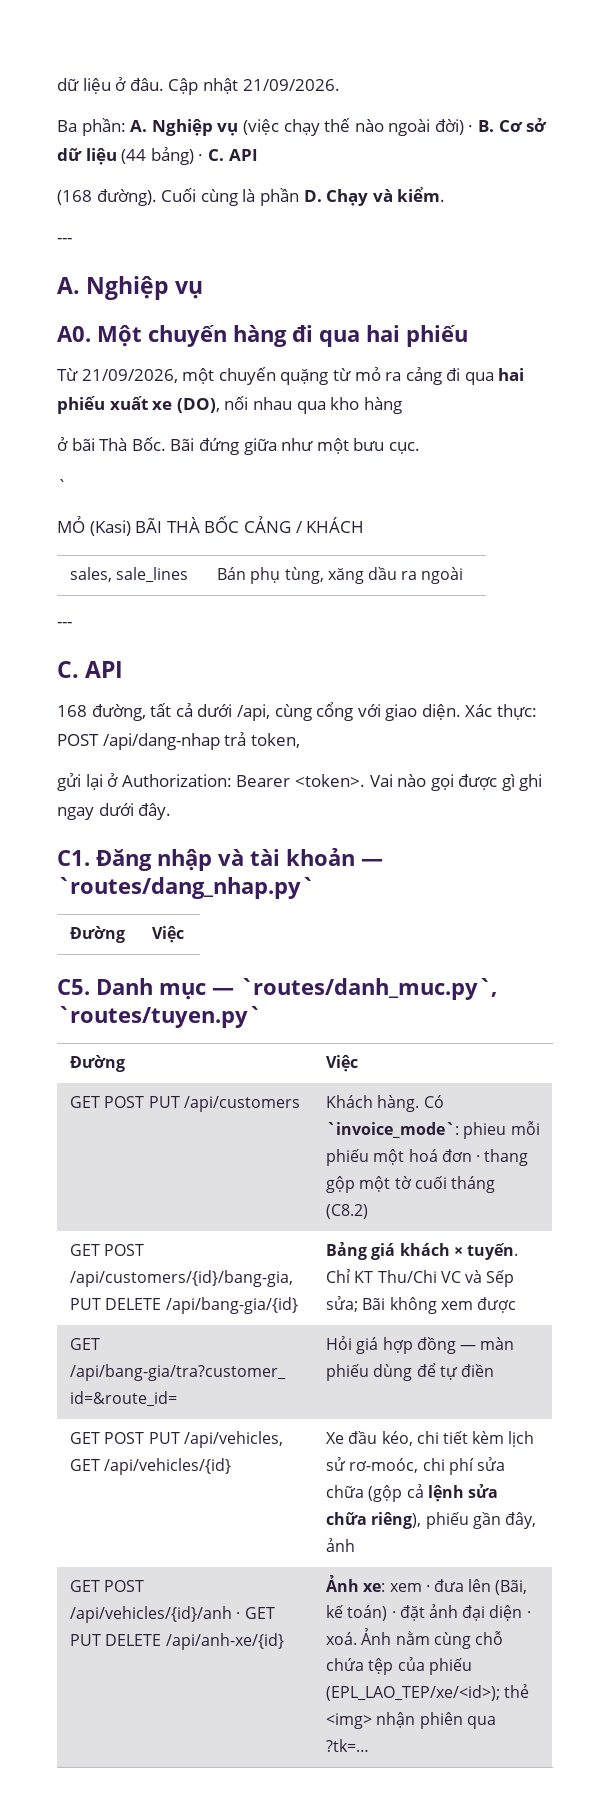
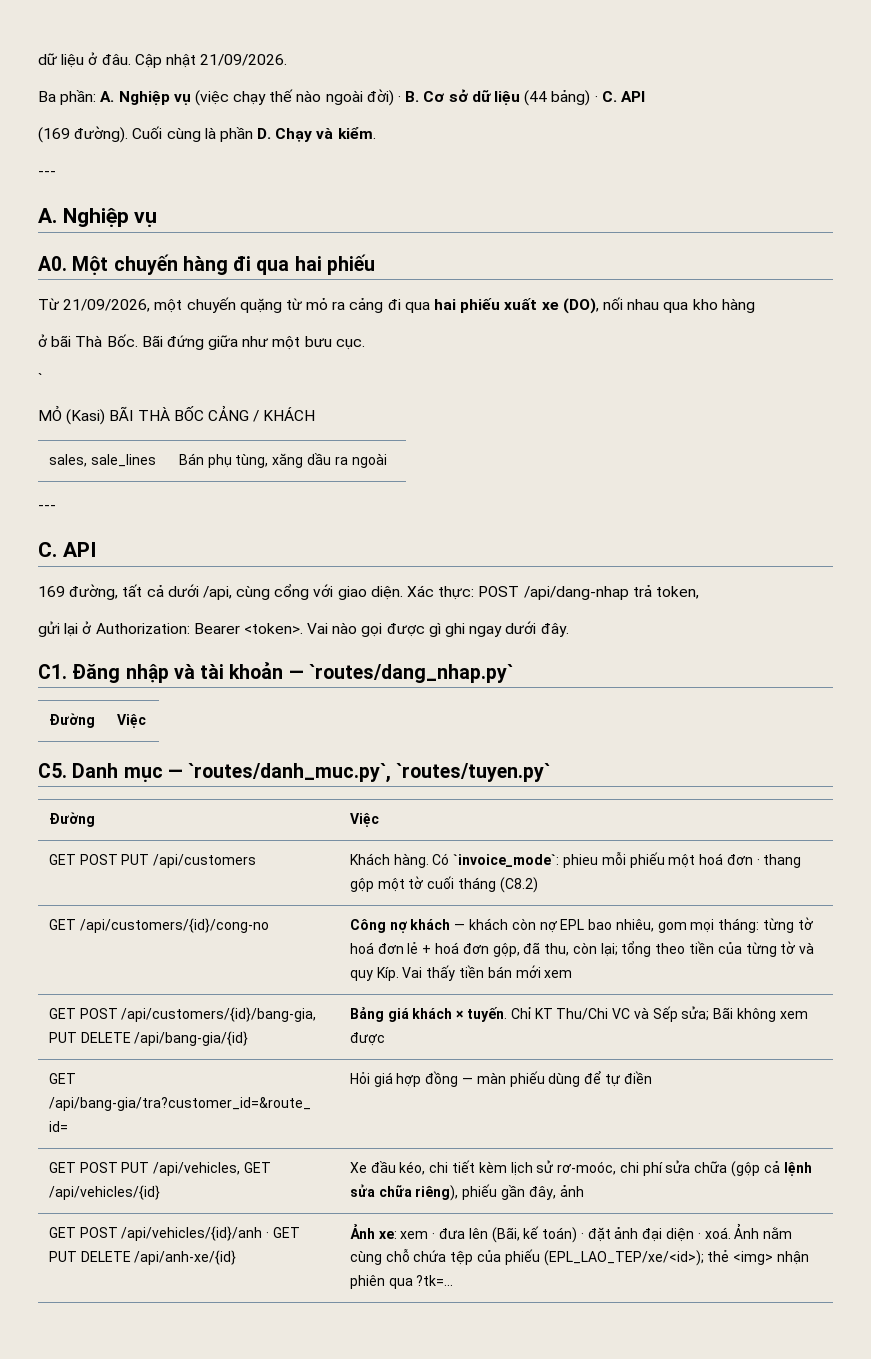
[57,190,92,205] (168 -> [38,127,70,143] (169
[57,705,87,717] 168 -> [38,586,65,597] 169
(369, 1211) none -> [48,918,269,933] [349,917,814,933] [349,941,815,957] [349,965,573,981] // GET /api/customers/{id}/cong-no | Công nợ khách — khách còn nợ EPL bao nhiêu, gom mọi tháng: từng tờ hoá đơn lẻ + hoá đơn gộp, đã thu, còn lại; tổng theo tiền của từng tờ và quy Kíp. Vai thấy tiền bán mới xem

